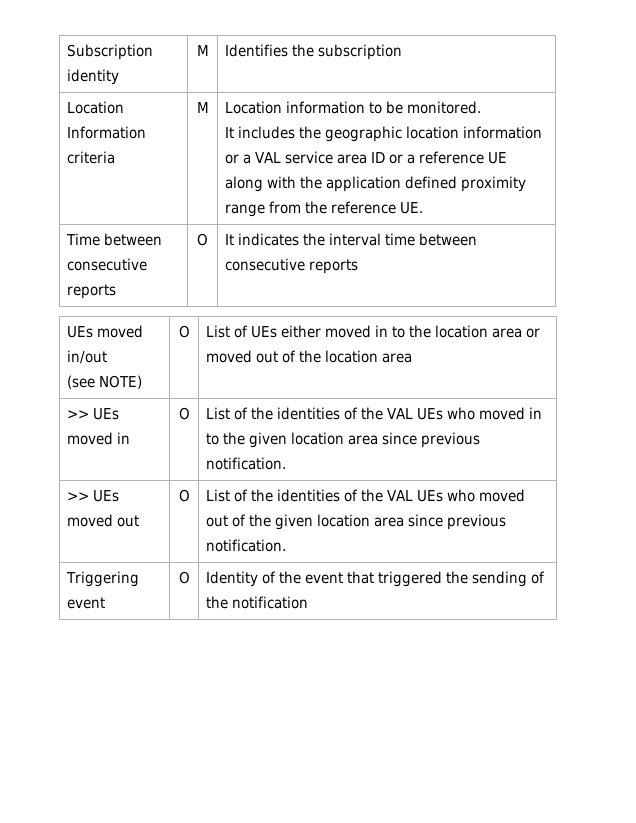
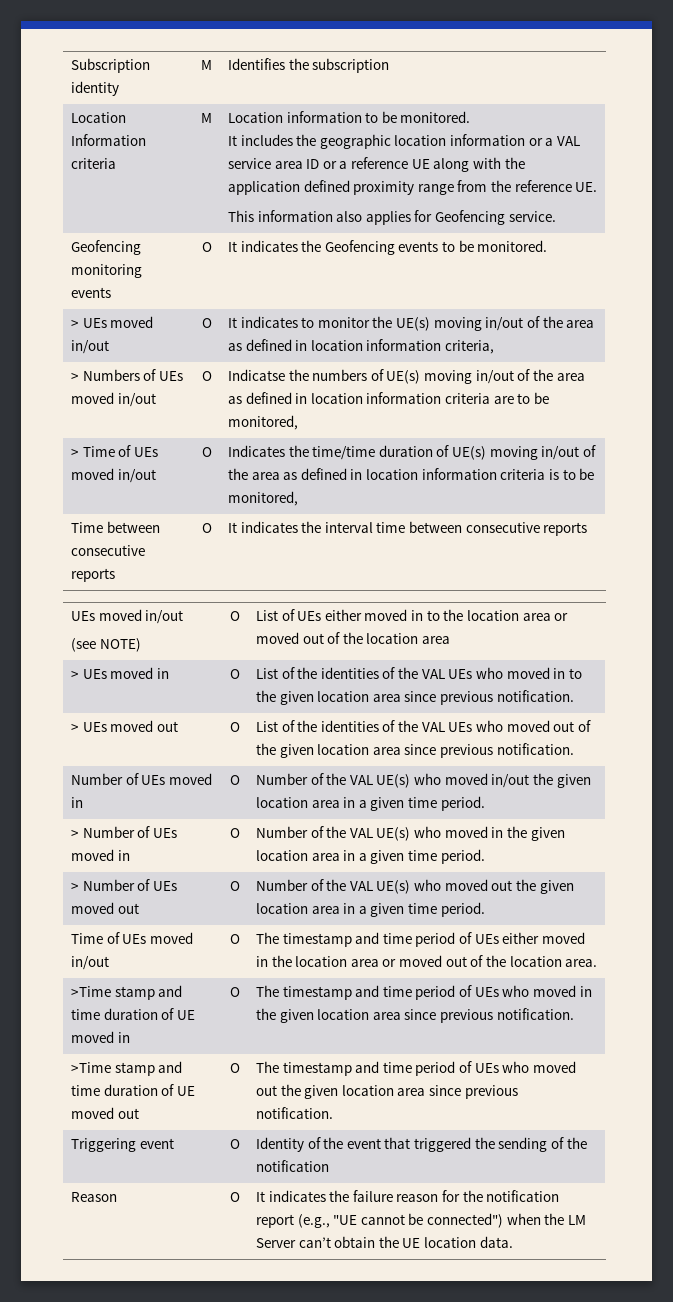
(424, 208) none -> [227,210,556,225] [70,240,141,255] [70,264,142,278] [70,287,111,298] [201,242,212,252] [227,240,548,255] [70,316,154,328] [70,340,109,354] [201,318,212,328] [227,316,595,331] [227,339,495,354] [70,369,183,381] [70,392,156,407] [201,371,212,381] [227,369,585,384] [227,392,550,404] [227,415,298,430] [70,445,158,457] [70,468,156,483] [201,447,212,457] [227,445,597,460] [227,468,595,480] [227,491,298,506] // This information also applies for Geofencing service. // Geofencing monitoring events | O | It indicates the Geofencing events to be monitored. // > UEs moved in/out | O | It indicates to monitor the UE(s) moving in/out of the area as defined in location information criteria, // > Numbers of UEs moved in/out | O | Indicatse the numbers of UE(s) moving in/out of the area as defined in location information criteria are to be monitored, // > Time of UEs moved in/out | O | Indicates the time/time duration of UE(s) moving in/out of the area as defined in location information criteria is to be monitored,
[67,410,90,419] >> -> [70,670,79,679] >
[67,492,90,501] >> -> [70,723,79,732] >
(287, 545) none -> [70,773,212,785] [70,797,83,808] [230,775,240,785] [255,773,591,788] [255,796,485,811] [70,826,177,838] [70,849,130,861] [230,828,240,838] [255,826,565,841] [255,849,485,864] [70,879,177,891] [70,902,139,914] [230,881,240,891] [255,879,574,894] [255,902,485,917] [70,932,193,944] [70,956,109,970] [230,934,240,944] [255,932,586,947] [255,955,598,967] [70,985,183,1000] [70,1008,195,1020] [70,1031,130,1043] [230,987,240,997] [255,985,592,1000] [255,1008,574,1023] [70,1061,183,1076] [70,1084,195,1096] [70,1107,139,1119] [230,1063,240,1073] [255,1061,577,1076] [255,1084,518,1099] [255,1107,333,1119] // Number of UEs moved in | O | Number of the VAL UE(s) who moved in/out the given location area in a given time period. // > Number of UEs moved in | O | Number of the VAL UE(s) who moved in the given location area in a given time period. // > Number of UEs moved out | O | Number of the VAL UE(s) who moved out the given location area in a given time period. // Time of UEs moved in/out | O | The timestamp and time period of UEs either moved in the location area or moved out of the location area. // >Time stamp and time duration of UE moved in | O | The timestamp and time period of UEs who moved in the given location area since previous notification. // >Time stamp and time duration of UE moved out | O | The timestamp and time period of UEs who moved out the given location area since previous notification.
(309, 602) none -> [70,1192,117,1202] [230,1192,240,1202] [255,1190,560,1202] [255,1213,587,1228] [255,1236,513,1248] // Reason | O | It indicates the failure reason for the notification report (e.g., "UE cannot be connected") when the LM Server can’t obtain the UE location data.

